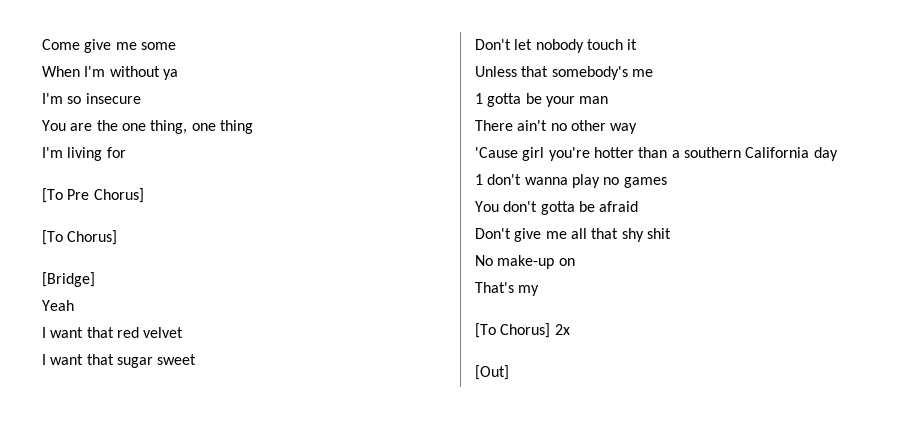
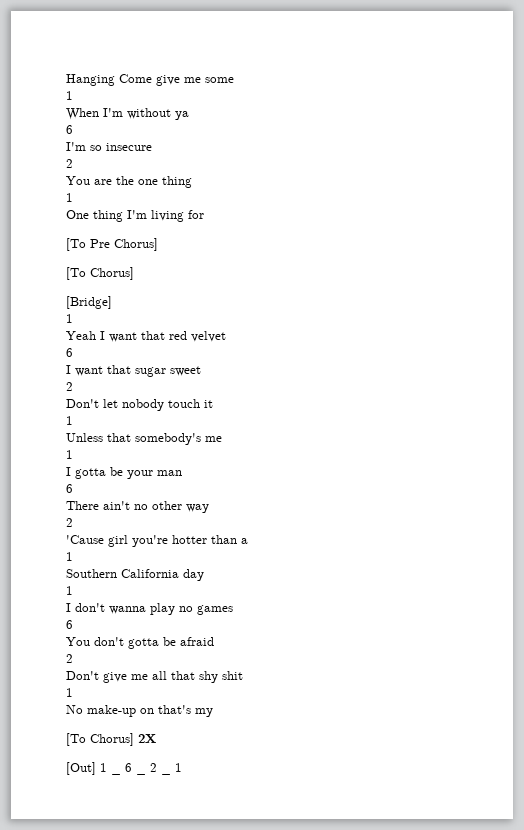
(42, 44) none -> [66,74,115,86] Hanging
(176, 46) none -> [66,91,73,100] // 1
(178, 74) none -> [66,125,73,134] // 6
(141, 98) none -> [66,159,73,168] // 2
[150,120,216,134] thing, one -> (158, 182) none
(253, 127) none -> [66,193,73,202] [66,210,123,222] 1 // One thing
(95, 279) none -> [66,314,73,323] // 1
(74, 305) // -> (96, 335) none
(184, 332) none -> [66,348,73,357] // 6
(197, 359) none -> [66,382,73,391] // 2
(638, 44) none -> [66,416,73,425] // 1
(483, 98) none -> [66,467,71,476] // I
(609, 100) none -> [66,484,73,493] // 6
(638, 128) none -> [66,518,73,527] // 2
[683,147,741,158] southern -> [66,552,73,561] [66,569,117,578] // 1 // Southern
(483, 179) none -> [66,603,71,612] // I
(667, 182) none -> [66,620,73,629] // 6
(639, 206) none -> [66,654,73,663] // 2
(671, 233) none -> [66,688,73,697] // 1
[475,282,514,293] // That's -> [158,705,191,714] that's
[554,324,570,335] 2x -> [138,734,156,743] 2X
(509, 372) none -> [100,763,107,772] [111,772,121,775] [125,763,132,772] [136,772,146,775] [150,763,157,772] [161,772,171,775] [175,763,182,772] 1 _ 6 _ 2 _ 1

